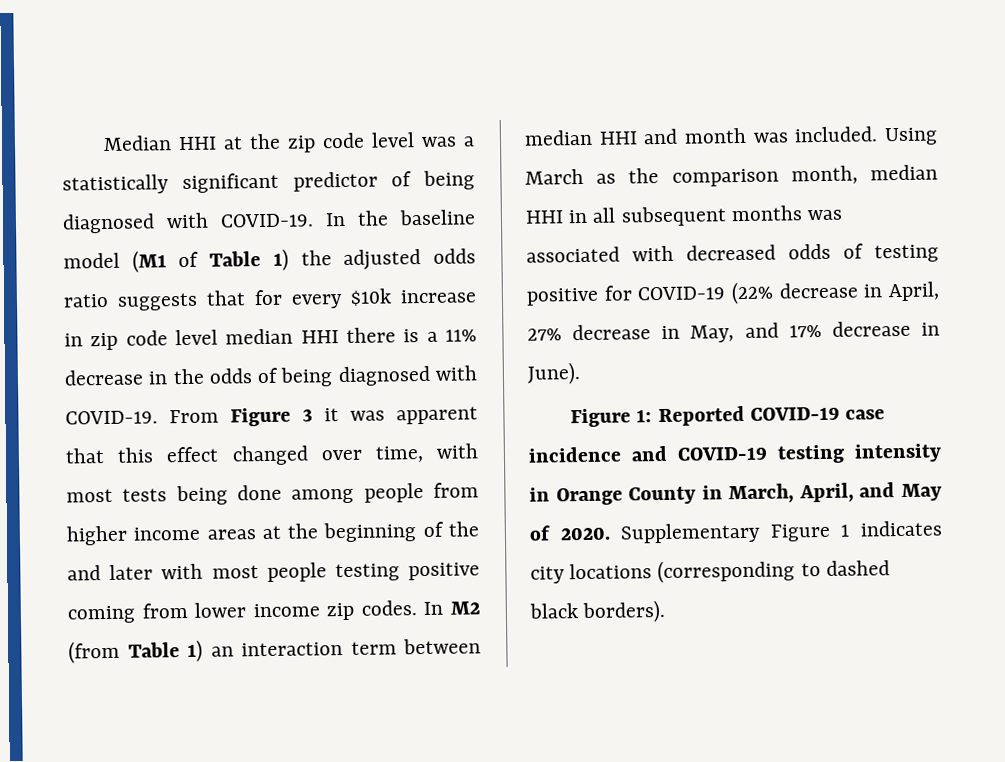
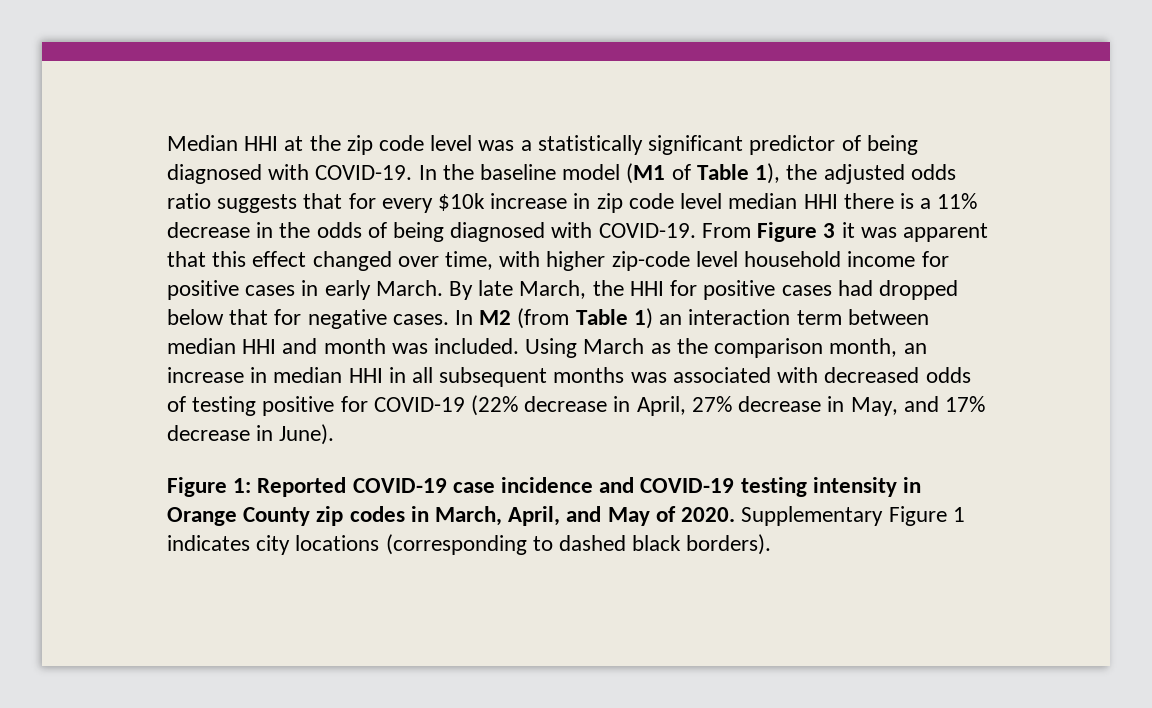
[272,248,289,271] 1) -> [755,163,781,184] 1),
[66,482,479,506] [66,521,479,546] [67,562,480,582] [67,600,417,624] most tests being done among people from higher income areas at the beginning of the and later with most people testing positive coming from lower income zip codes. -> [546,251,949,271] [167,280,958,300] [167,309,449,329] higher zip-code level household income for positive cases in early March. By late March, the HHI for positive cases had dropped below that for negative cases.
(858, 175) none -> [903,343,927,354] [167,367,268,383] an increase in
(697, 495) none -> [316,506,405,526] zip codes

